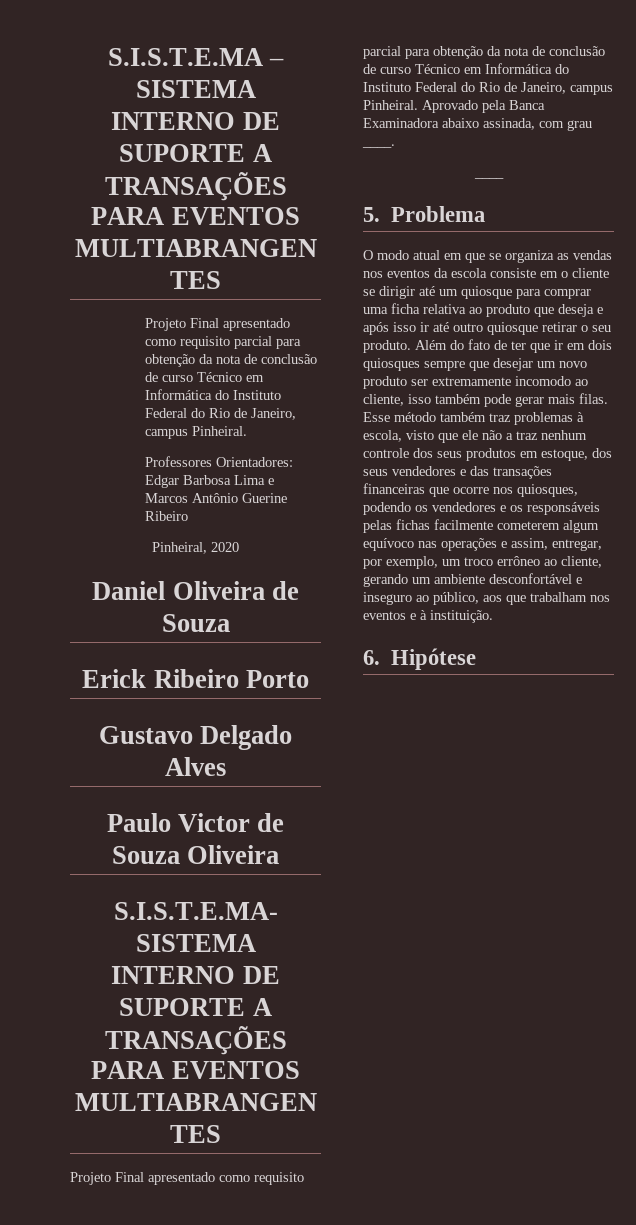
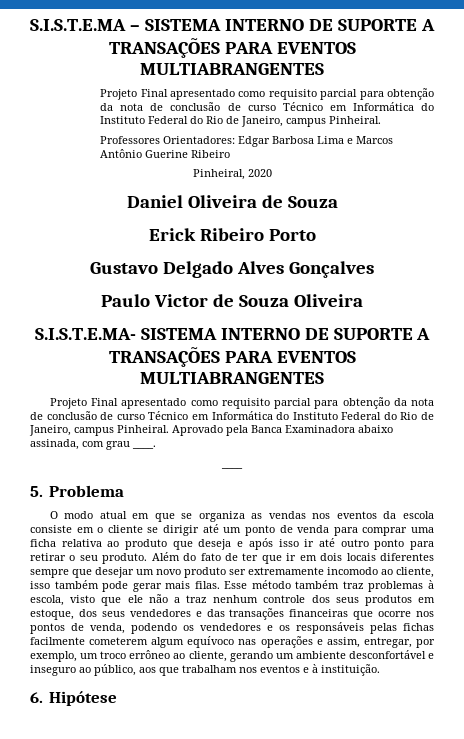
(226, 766) none -> [288,261,374,278] Gonçalves
[461,286,512,299] quiosque -> [244,525,330,536] ponto de venda
[487,322,538,335] quiosque -> [374,539,434,550] ponto para
[363,358,420,371] quiosques -> [346,553,434,561] locais diferentes
[517,484,578,497] quiosques, -> [30,623,125,634] pontos de venda,

